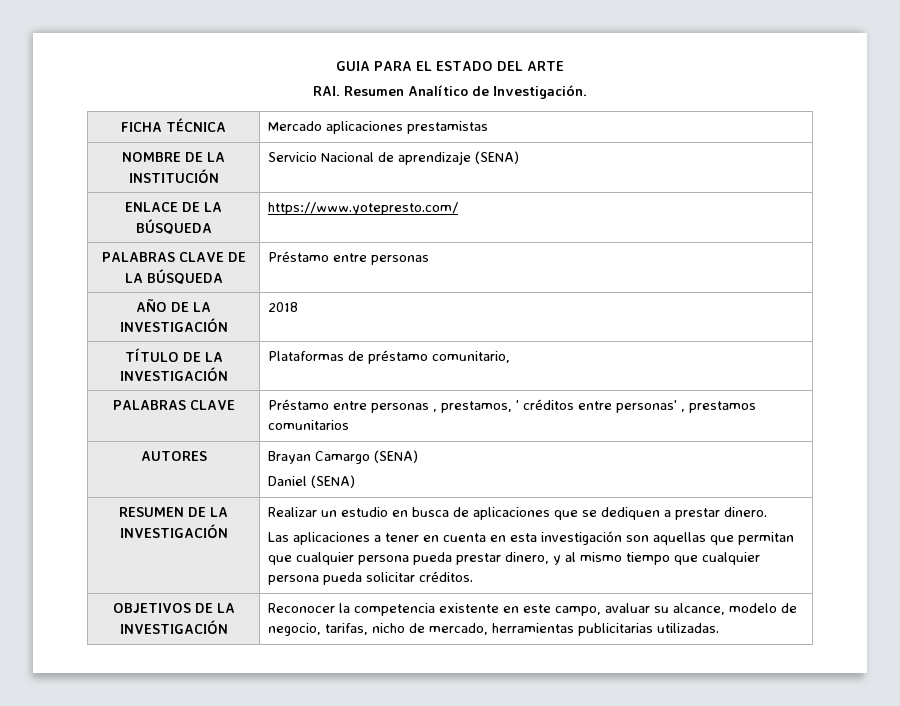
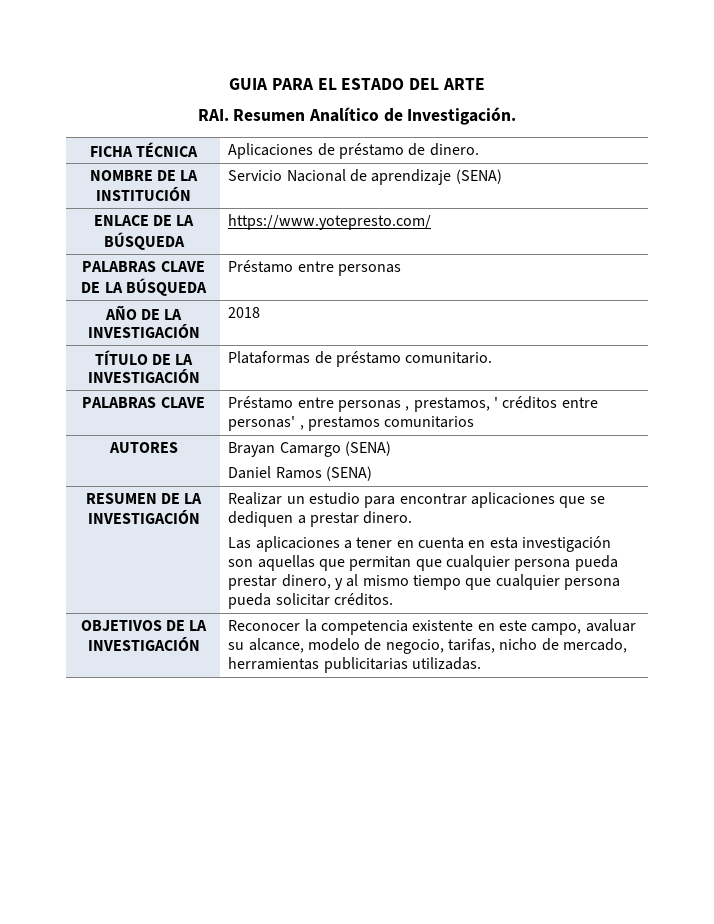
[268,121,489,134] Mercado aplicaciones prestamistas -> [228,143,479,159] Aplicaciones de préstamo de dinero.
[432,351,511,363] comunitario, -> [405,352,493,364] comunitario.
(308, 481) none -> [275,467,322,479] Ramos
[392,507,470,517] en busca de -> [364,493,467,508] para encontrar

